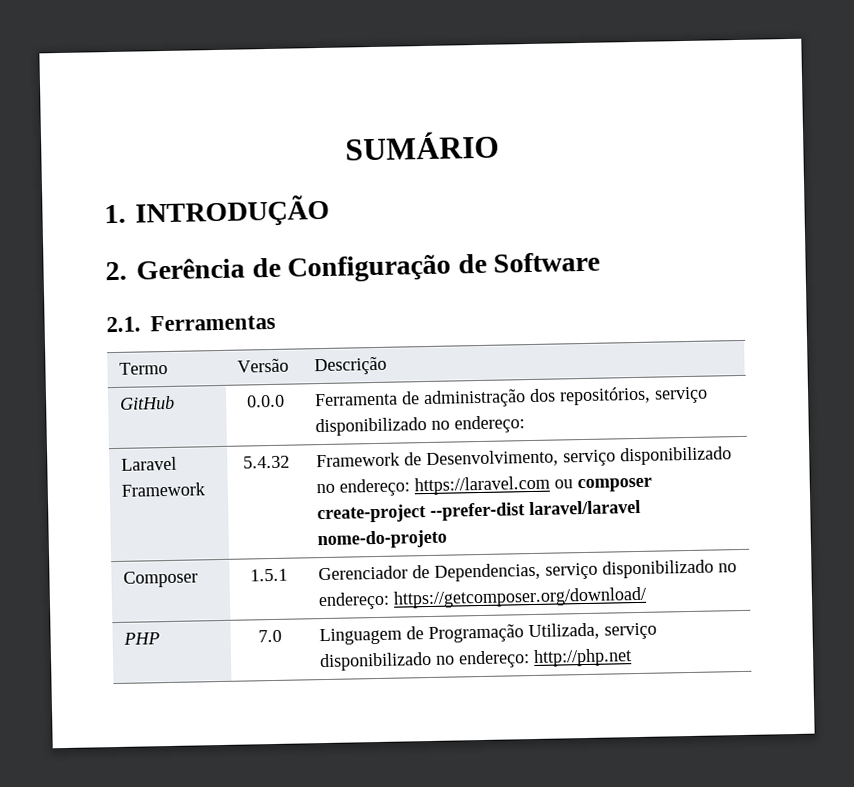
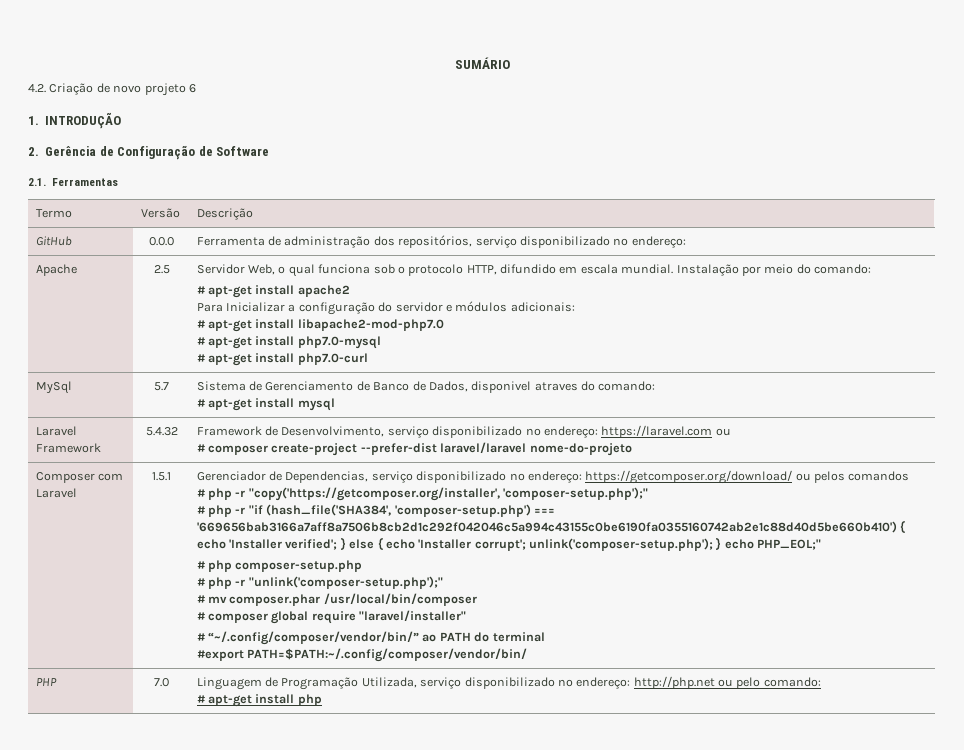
(500, 145) none -> [28,83,196,96] // 4.2. Criação de novo projeto 6
(526, 424) none -> [35,264,77,276] [153,265,170,274] [196,264,872,277] [196,285,350,298] [196,301,575,315] [196,319,444,332] [196,336,381,349] [196,353,368,366] [35,381,72,394] [154,382,169,391] [196,381,656,393] [196,398,335,411] // Apache | 2.5 | Servidor Web, o qual funciona sob o protocolo HTTP, difundido em escala mundial. Instalação por meio do comando: // # apt-get install apache2 // Para Inicializar a configuração do servidor e módulos adicionais: // # apt-get install libapache2-mod-php7.0 // # apt-get install php7.0-mysql // # apt-get install php7.0-curl // MySql | 5.7 | Sistema de Gerenciamento de Banco de Dados, disponivel atraves do comando: // # apt-get install mysql
(574, 484) none -> [196,444,205,452] // #
(199, 579) none -> [98,473,124,481] [35,488,77,498] com Laravel
(648, 597) none -> [795,471,910,483] [196,487,649,501] [196,504,555,517] [196,521,906,533] [196,538,822,551] [196,560,363,572] [196,576,443,589] [196,593,477,606] [196,610,467,624] [196,631,545,645] [196,648,528,662] ou pelos comandos // # php -r "copy('https://getcomposer.org/installer', 'composer-setup.php');" // # php -r "if (hash_file('SHA384', 'composer-setup.php') === '669656bab3166a7aff8a7506b8cb2d1c292f042046c5a994c43155c0be6190fa0355160742ab2e1c88d40d5be660b410') { echo 'Installer verified'; } else { echo 'Installer corrupt'; unlink('composer-setup.php'); } echo PHP_EOL;" // # php composer-setup.php // # php -r "unlink('composer-setup.php');" // # mv composer.phar /usr/local/bin/composer // # composer global require "laravel/installer" // # “~/.config/composer/vendor/bin/” ao PATH do terminal // #export PATH=$PATH:~/.config/composer/vendor/bin/
(633, 657) none -> [718,677,821,689] [196,694,322,707] ou pelo comando: // # apt-get install php

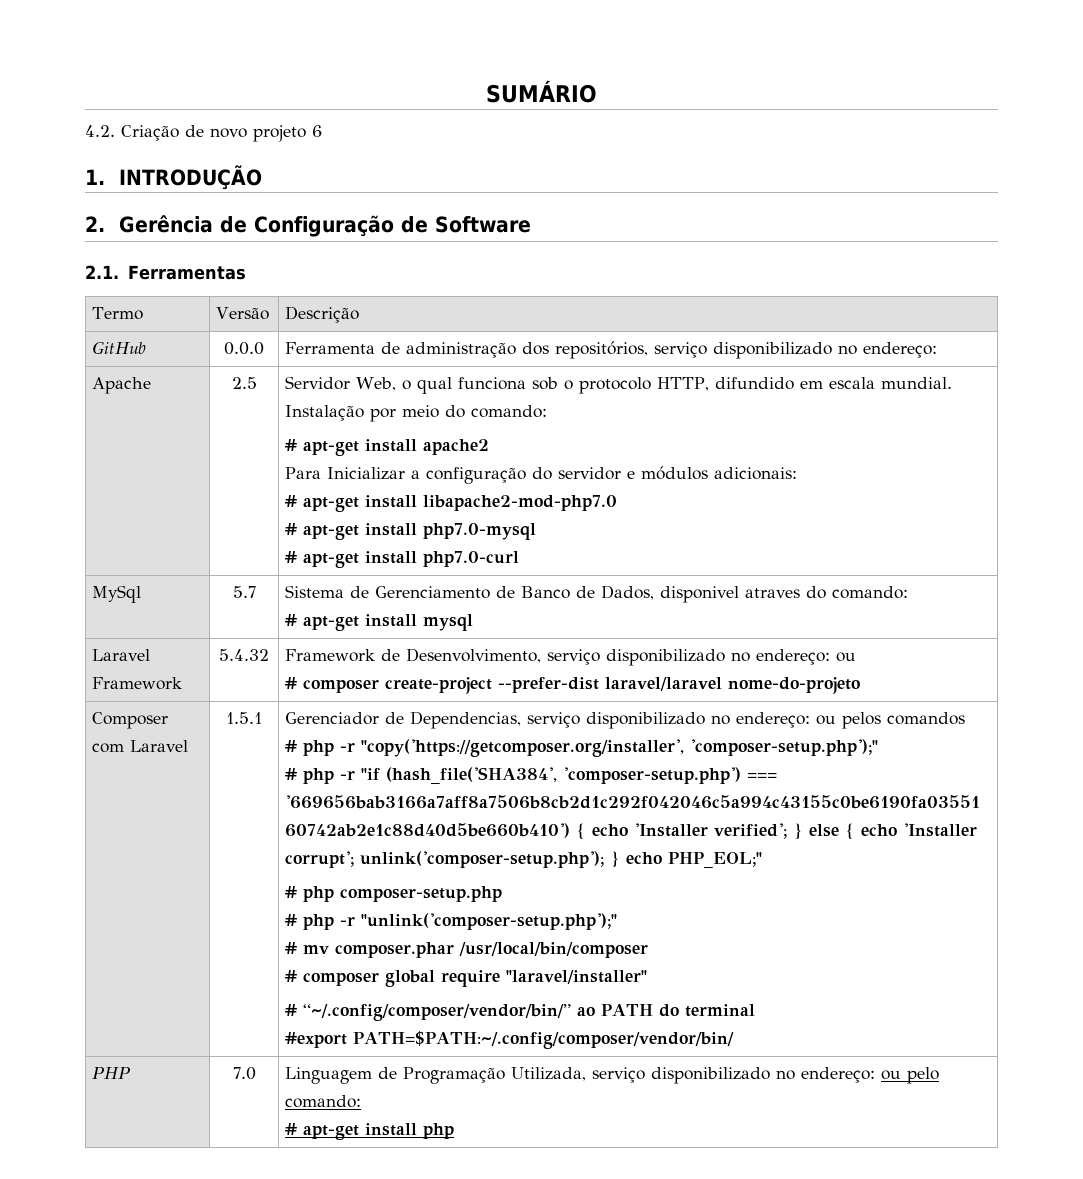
[601,425,713,438] https://laravel.com -> (831, 657) none
[585,470,793,484] https://getcomposer.org/download/ -> (811, 720) none
[633,676,715,689] http://php.net -> (876, 1075) none

